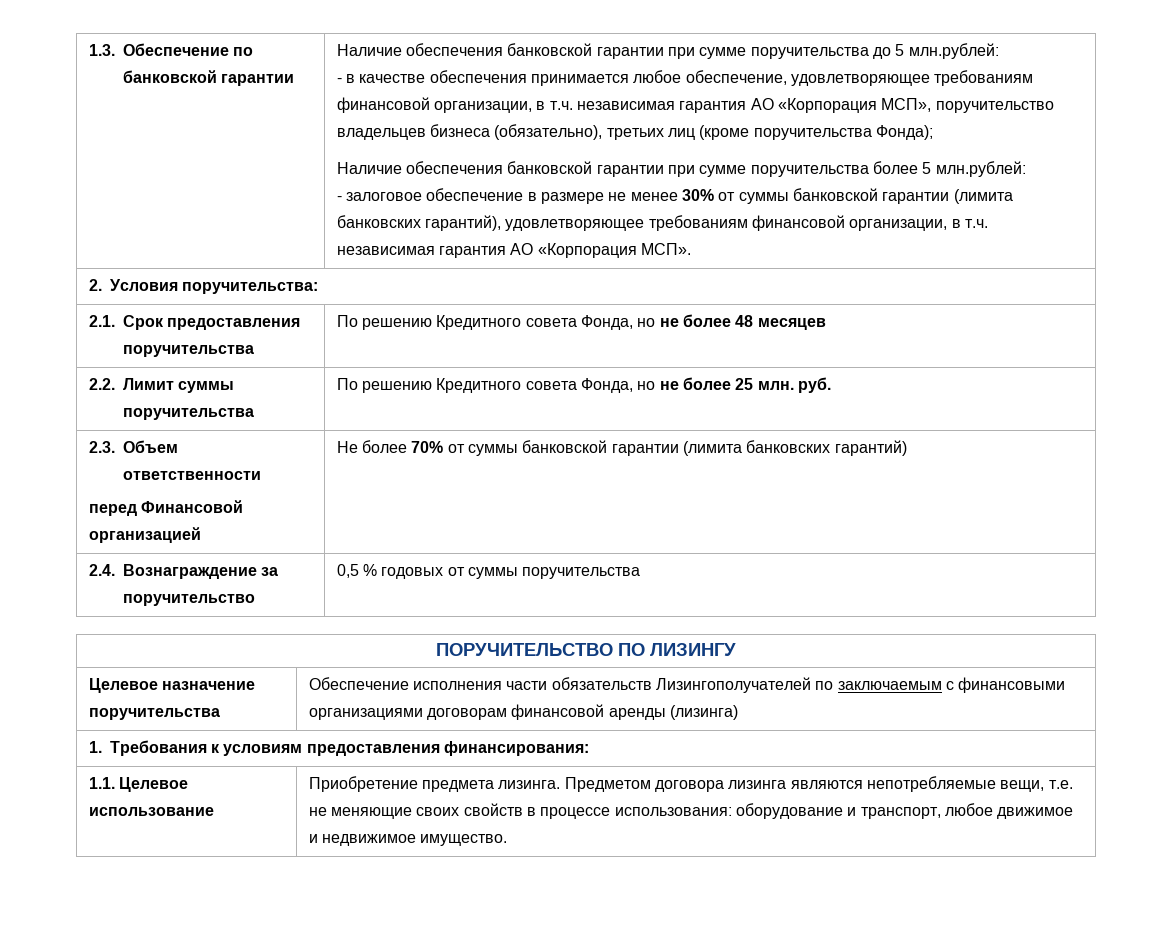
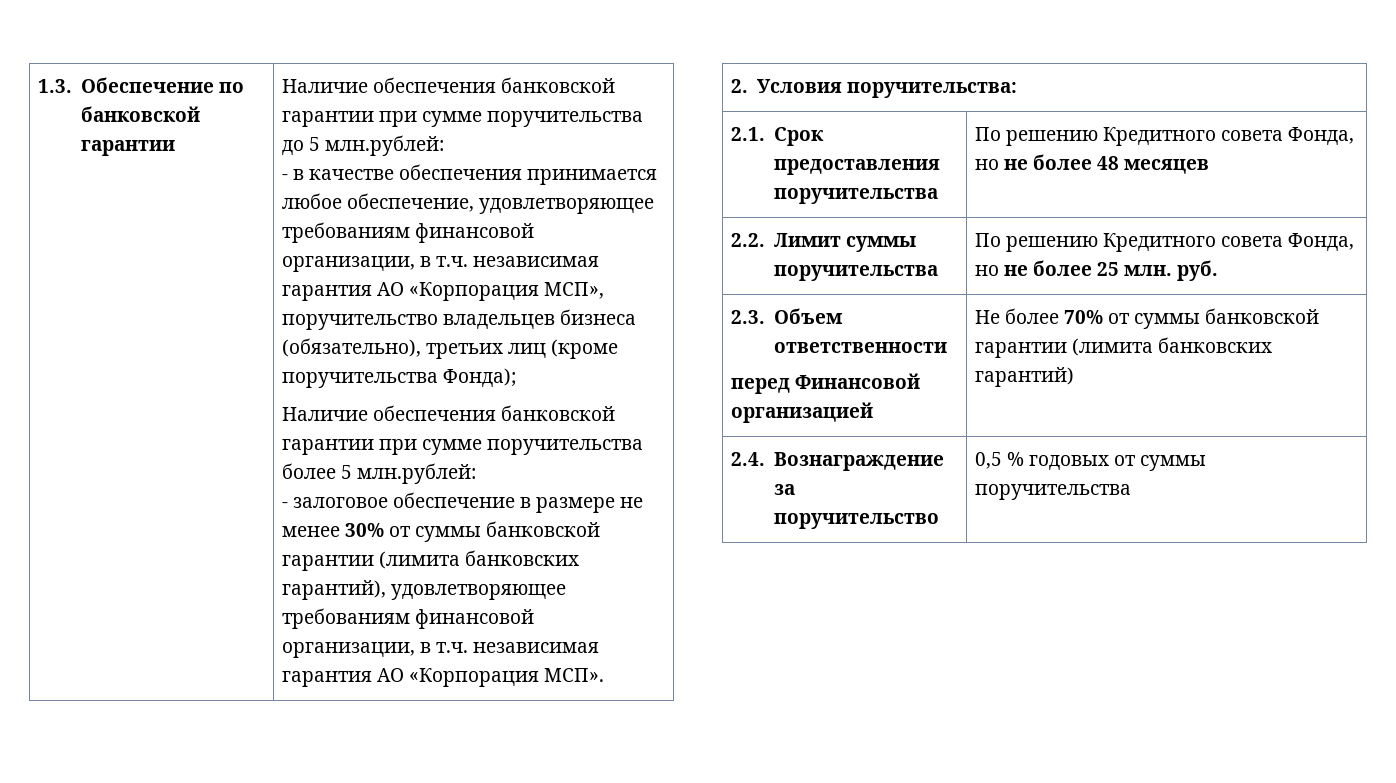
[436,643,736,656] [88,678,256,693] [88,708,220,720] [308,677,1066,693] [308,704,738,720] [88,740,589,756] [88,777,189,792] [88,807,214,816] [308,776,1073,792] [308,803,1074,819] [308,834,508,846] // ПОРУЧИТЕЛЬСТВО ПО ЛИЗИНГУ // Целевое назначение поручительства | Обеспечение исполнения части обязательств Лизингополучателей по заключаемым с финансовыми организациями договорам финансовой аренды (лизинга) // 1. Требования к условиям предоставления финансирования: // 1.1. Целевое использование | Приобретение предмета лизинга. Предметом договора лизинга являются непотребляемые вещи, т.е. не меняющие своих свойств в процессе использования: оборудование и транспорт, любое движимое и недвижимое имущество. -> (1131, 492) none

